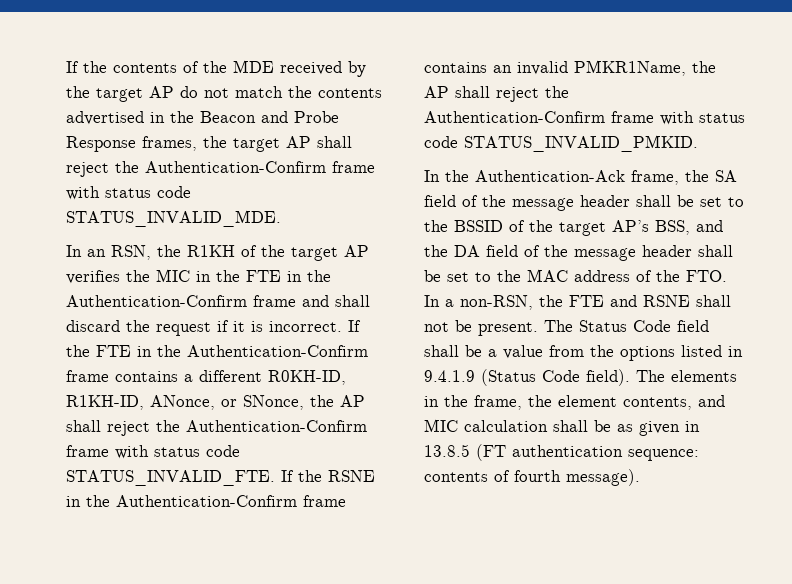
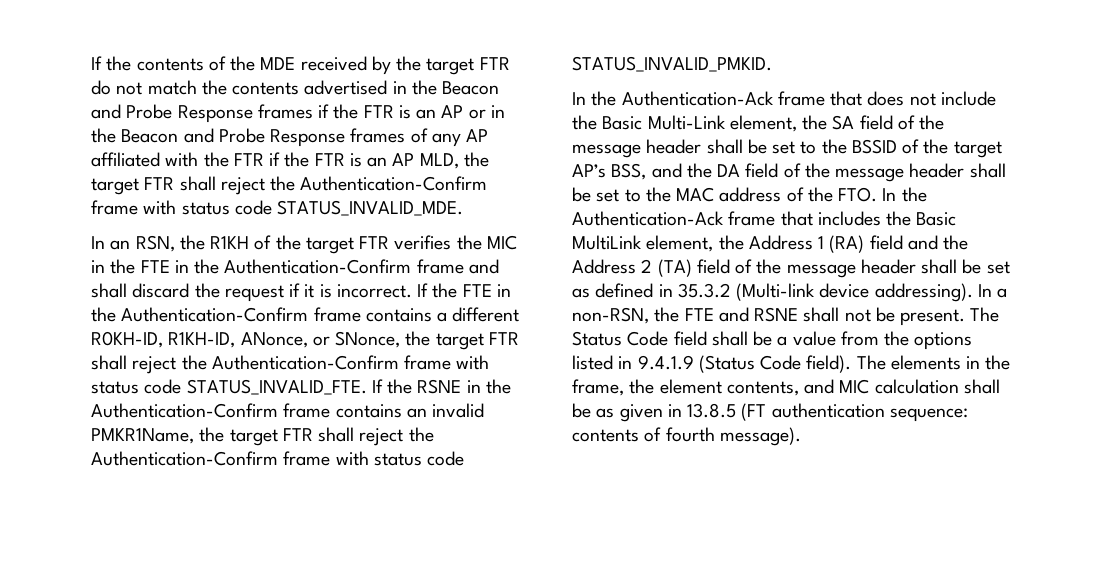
[149,86,174,98] AP -> [479,57,510,70] FTR
[142,136,311,152] frames, the target AP -> [257,104,505,119] [91,128,489,147] [91,152,489,169] [91,177,175,195] frames if the FTR is an AP or in the Beacon and Probe Response frames of any AP affiliated with the FTR if the FTR is an AP MLD, the target FTR
[344,245,369,257] AP -> [359,236,390,249] FTR
[340,395,365,407] AP -> [435,332,519,350] target FTR
[424,86,449,98] AP -> [229,428,313,446] target FTR
[631,170,679,185] frame, -> [777,91,996,106] [572,115,797,132] frame that does not include the Basic Multi-Link element,
(440, 301) none -> [901,187,927,202] [572,211,957,226] [572,235,969,253] [572,259,1010,278] [572,283,992,302] the Authentication-Ack frame that includes the Basic MultiLink element, the Address 1 (RA) field and the Address 2 (TA) field of the message header shall be set as defined in 35.3.2 (Multi-link device addressing). In

